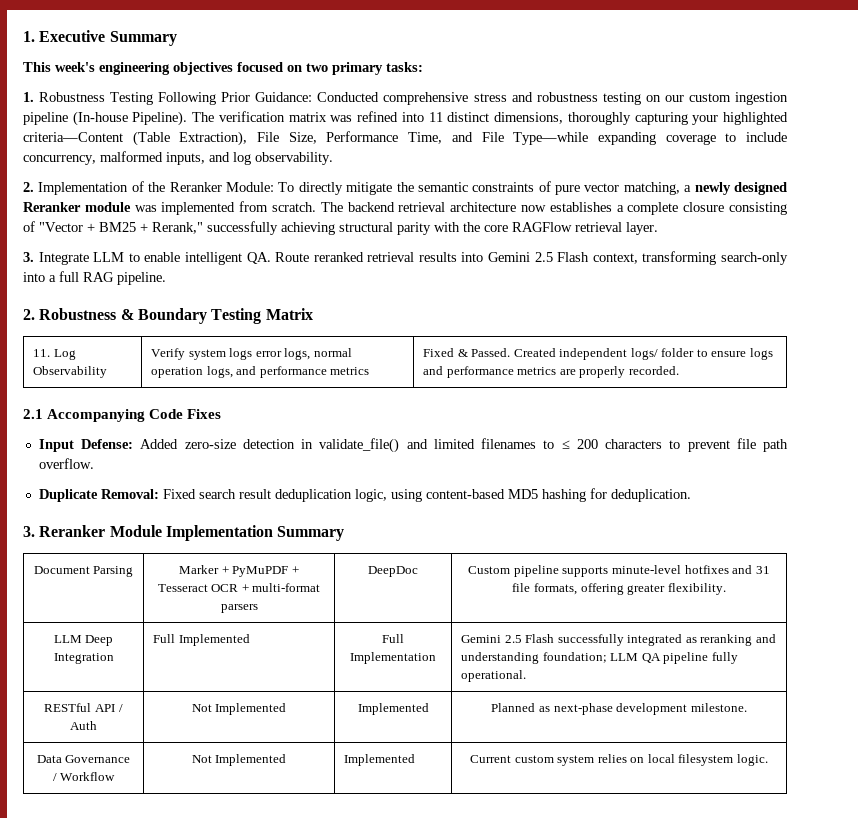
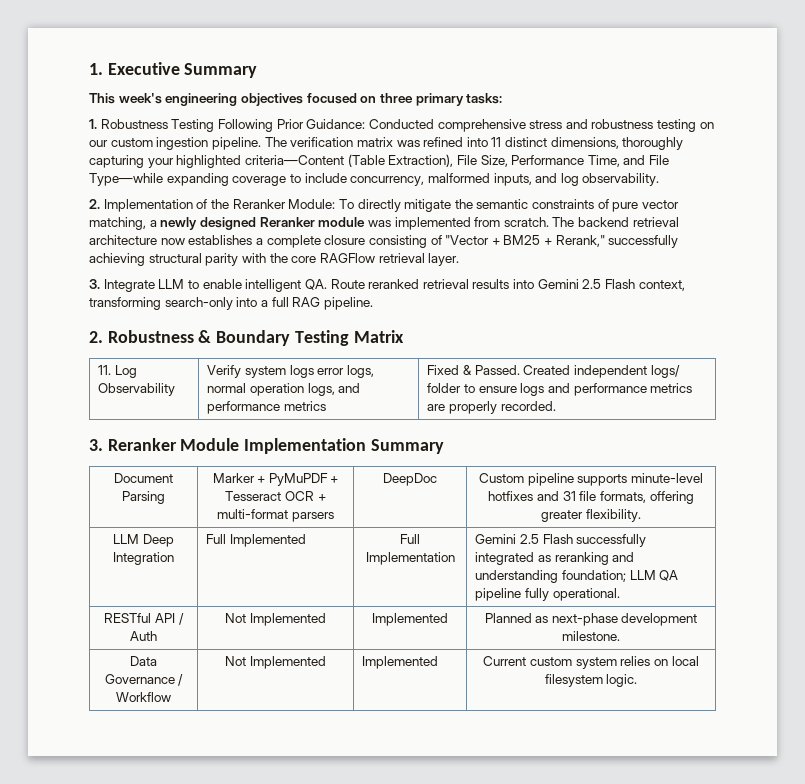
[306,63,328,72] two -> [379,93,413,103] three
[23,111,188,126] pipeline (In-house Pipeline). -> [211,137,261,150] pipeline.
[23,409,222,422] [38,438,789,453] [38,458,94,469] [38,488,691,502] // 2.1 Accompanying Code Fixes // Input Defense: Added zero-size detection in validate_file() and limited filenames to ≤ 200 characters to prevent file path overflow. // Duplicate Removal: Fixed search result deduplication logic, using content-based MD5 hashing for deduplication. -> (556, 406) none

